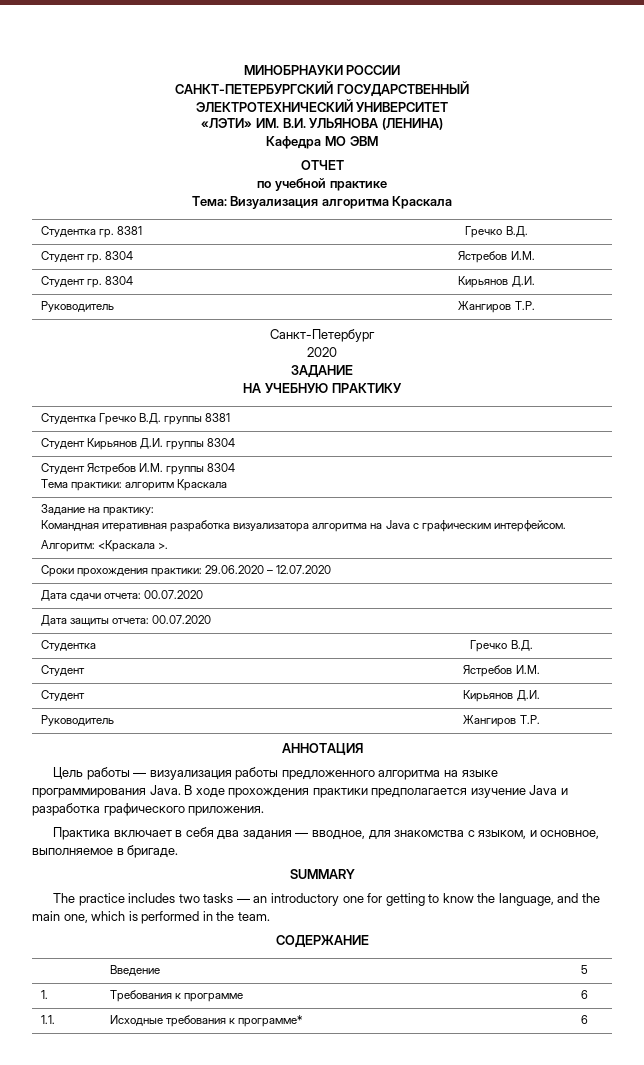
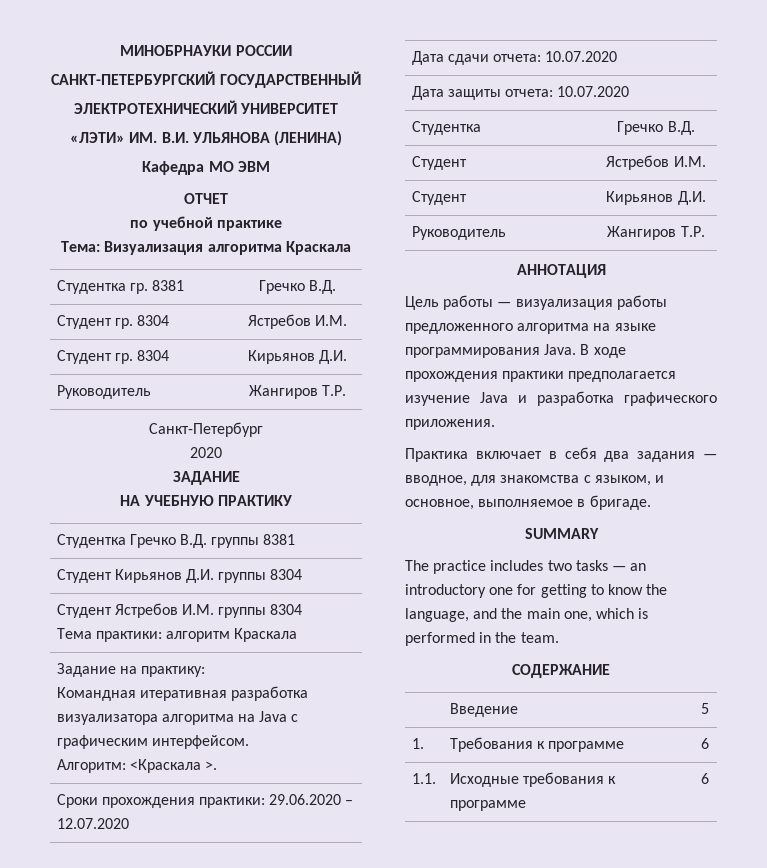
[144,590,204,599] 00.07.2020 -> [545,51,618,62] 10.07.2020
[152,615,212,624] 00.07.2020 -> [557,86,630,97] 10.07.2020
[238,1015,303,1027] программе* -> [449,800,526,811] программе

